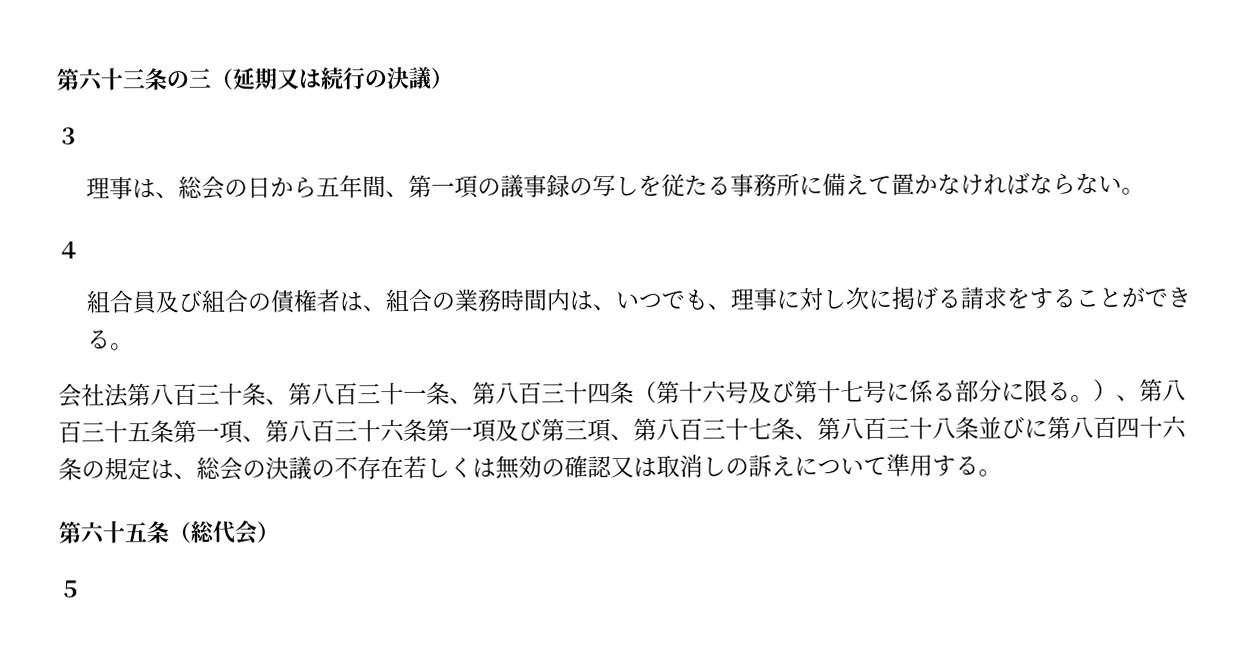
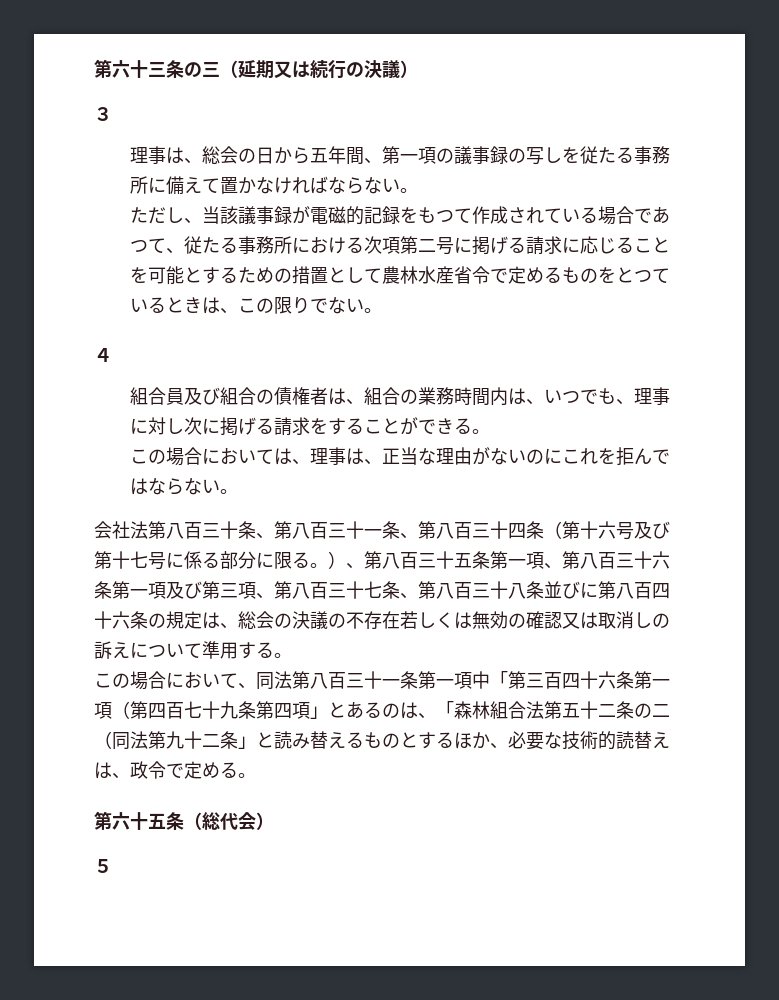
(1146, 191) none -> [129,206,670,225] [129,236,670,255] [129,266,670,285] [129,296,382,314] // ただし、当該議事録が電磁的記録をもつて作成されている場合であつて、従たる事務所における次項第二号に掲げる請求に応じることを可能とするための措置として農林水産省令で定めるものをとつているときは、この限りでない。
(135, 347) none -> [129,447,670,466] [129,478,238,495] // この場合においては、理事は、正当な理由がないのにこれを拒んではならない。
(1002, 473) none -> [94,671,670,690] [94,701,670,719] [94,731,670,750] [94,761,256,779] // この場合において、同法第八百三十一条第一項中「第三百四十六条第一項（第四百七十九条第四項」とあるのは、「森林組合法第五十二条の二（同法第九十二条」と読み替えるものとするほか、必要な技術的読替えは、政令で定める。

